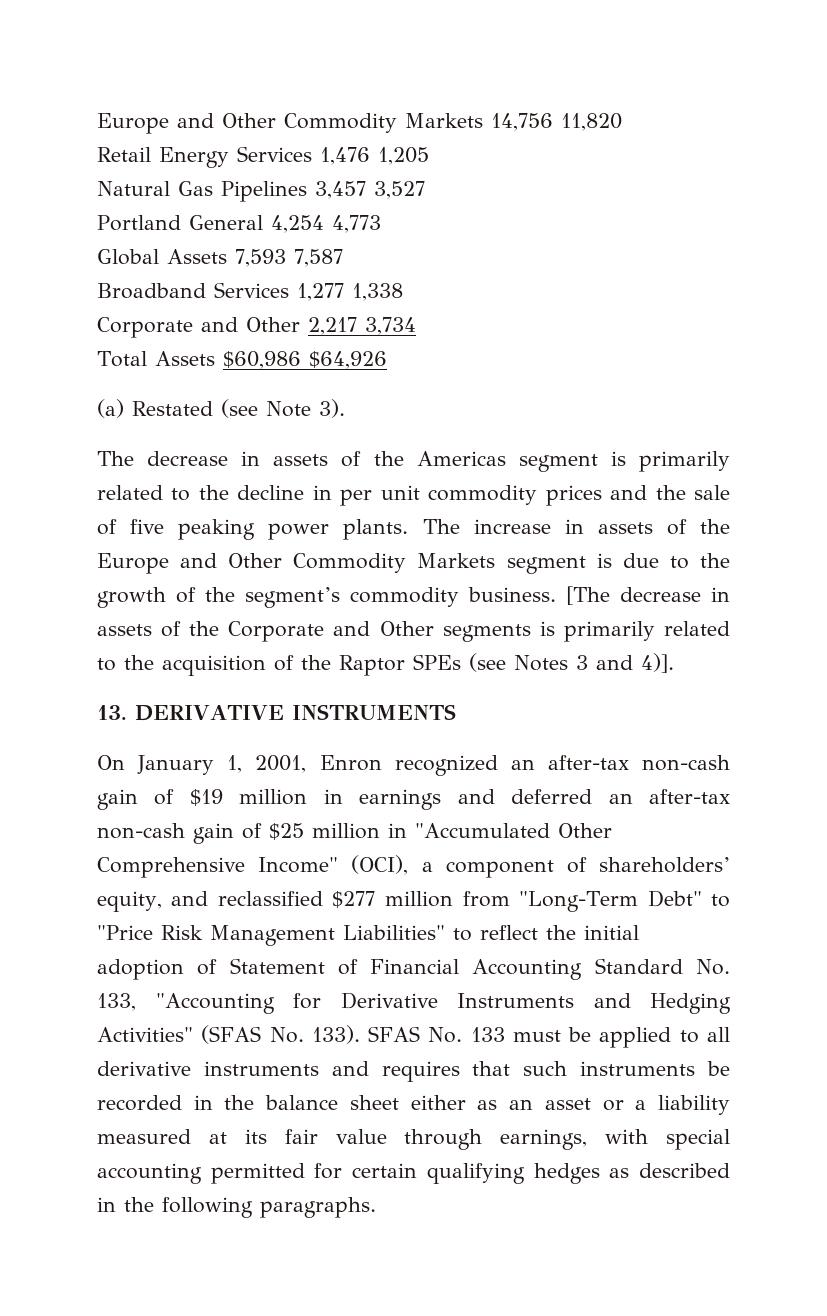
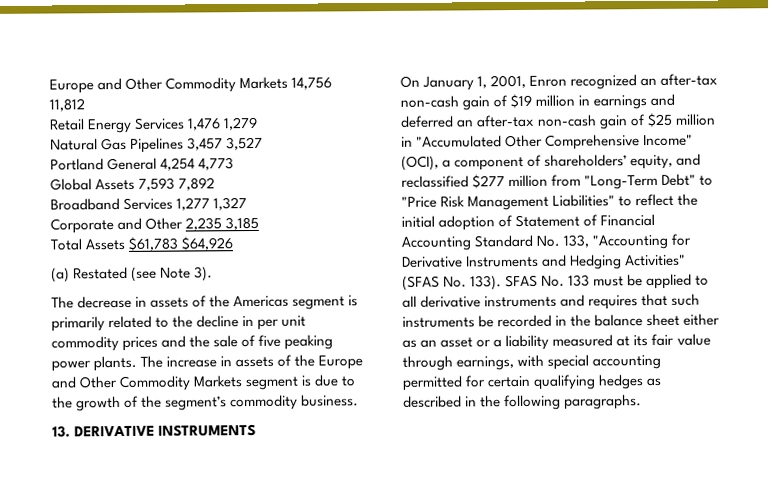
[561,113,622,131] 11,820 -> [49,98,85,112] 11,812
[378,147,429,165] 1,205 -> [223,116,259,131] 1,279
[294,249,343,267] 7,587 -> [178,177,216,191] 7,892
[352,283,403,301] [97,317,416,338] 1,338 // Corporate and Other 2,217 3,734 -> [213,197,248,211] [50,216,260,234] 1,327 // Corporate and Other 2,235 3,185
[222,351,301,369] $60,986 -> [128,236,179,251] $61,783
[566,586,730,605] [97,621,730,642] [97,653,674,676] [The decrease in assets of the Corporate and Other segments is primarily related to the acquisition of the Raptor SPEs (see Notes 3 and 4)]. -> (360, 400) none

